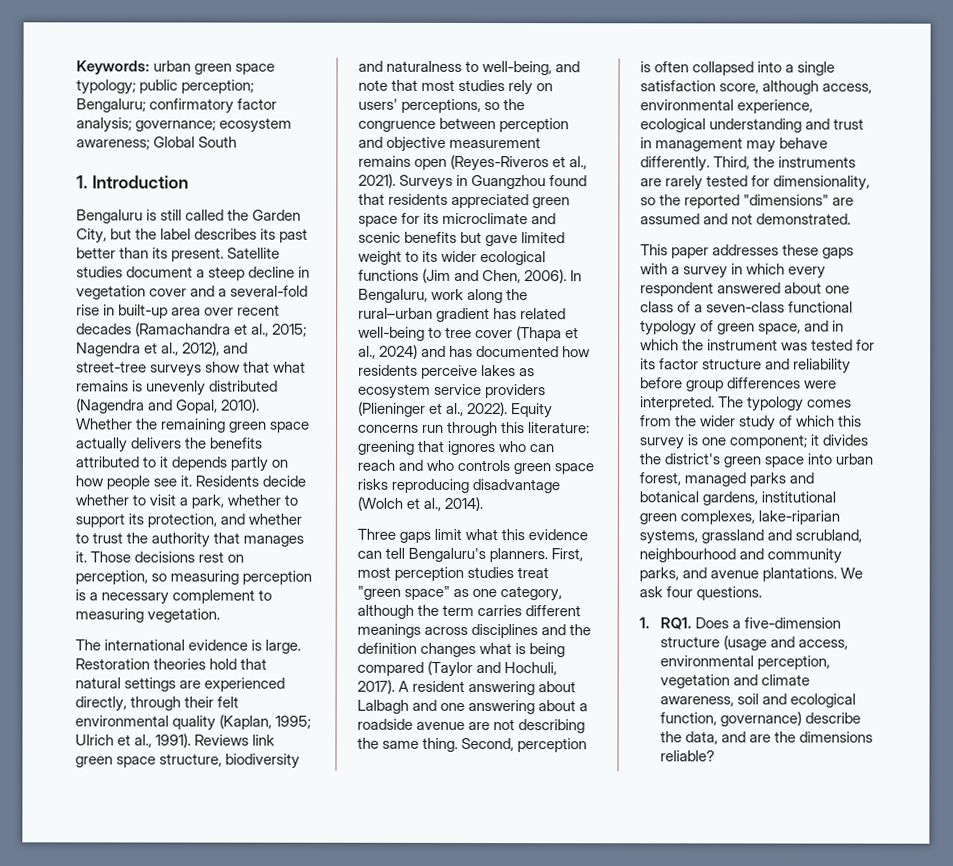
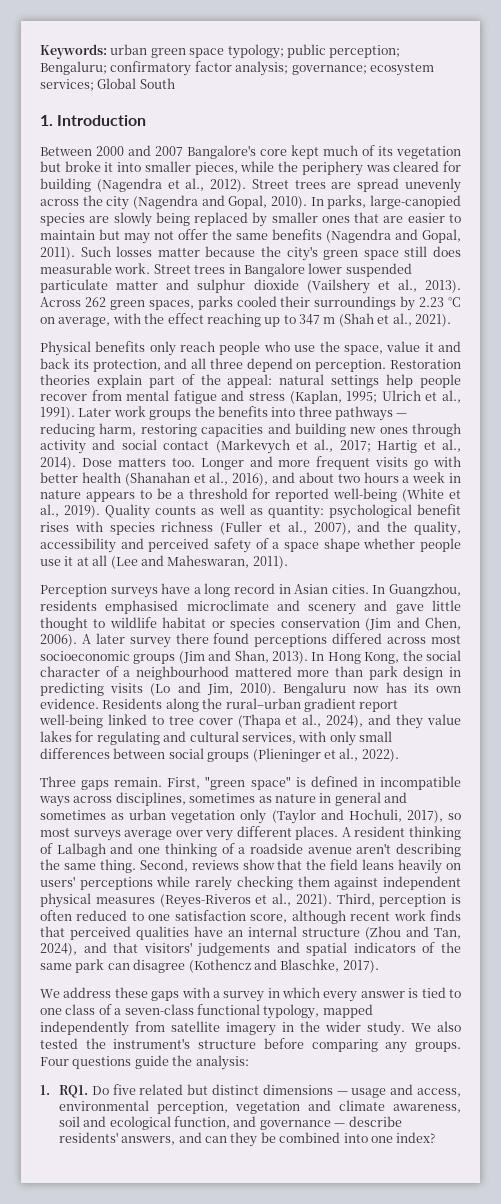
[76,139,150,150] awareness; -> [40,79,94,91] services;
[76,209,302,224] [76,228,309,244] [76,247,281,262] [76,266,311,281] [76,285,309,300] [76,304,281,319] [76,322,308,337] [76,341,249,357] [76,361,307,377] [76,380,279,396] [76,398,261,414] [76,418,311,433] [75,437,263,453] [75,456,289,472] [75,475,307,490] [75,494,299,509] [75,513,303,528] [75,532,305,548] [75,551,245,563] [75,570,313,585] [75,589,273,605] [75,608,221,623] [75,639,302,654] [75,658,268,670] [75,677,286,692] [75,696,240,712] [75,715,217,731] Bengaluru is still called the Garden City, but the label describes its past better than its present. Satellite studies document a steep decline in vegetation cover and a several-fold rise in built-up area over recent decades (Ramachandra et al., 2015; Nagendra et al., 2012), and street-tree surveys show that what remains is unevenly distributed (Nagendra and Gopal, 2010). Whether the remaining green space actually delivers the benefits attributed to it depends partly on how people see it. Residents decide whether to visit a park, whether to support its protection, and whether to trust the authority that manages it. Those decisions rest on perception, so measuring perception is a necessary complement to measuring vegetation. // The international evidence is large. Restoration theories hold that natural settings are experienced directly, through their felt environmental quality -> [40,145,461,159] [40,161,462,176] [40,178,461,193] [40,195,462,210] [40,212,461,227] [40,229,461,244] [40,246,462,261] [40,263,412,277] [40,279,461,294] [40,296,461,311] [40,313,451,327] [40,341,462,356] [40,358,461,372] [40,374,462,388] [40,390,285,404] Between 2000 and 2007 Bangalore's core kept much of its vegetation but broke it into smaller pieces, while the periphery was cleared for building (Nagendra et al., 2012). Street trees are spread unevenly across the city (Nagendra and Gopal, 2010). In parks, large-canopied species are slowly being replaced by smaller ones that are easier to maintain but may not offer the same benefits (Nagendra and Gopal, 2011). Such losses matter because the city's green space still does measurable work. Street trees in Bangalore lower suspended particulate matter and sulphur dioxide (Vailshery et al., 2013). Across 262 green spaces, parks cooled their surroundings by 2.23 °C on average, with the effect reaching up to 347 m (Shah et al., 2021). // Physical benefits only reach people who use the space, value it and back its protection, and all three depend on perception. Restoration theories explain part of the appeal: natural settings help people recover from mental fatigue and stress
[194,734,276,746] [75,753,301,769] [358,60,581,76] [358,79,554,96] [358,98,526,114] [358,117,570,133] [358,136,542,152] [358,154,588,172] [358,173,588,190] [358,193,571,209] [358,212,557,227] [358,231,566,247] [358,250,547,266] [358,268,583,284] [358,288,465,303] Reviews link green space structure, biodiversity and naturalness to well-being, and note that most studies rely on users' perceptions, so the congruence between perception and objective measurement remains open (Reyes-Riveros et al., 2021). Surveys in Guangzhou found that residents appreciated green space for its microclimate and scenic benefits but gave limited weight to its wider ecological functions (Jim and Chen, 2006). In Bengaluru, work -> [78,406,408,421] [40,423,461,437] [40,439,461,454] [40,456,461,470] [40,472,461,486] [40,488,461,502] [40,504,461,519] [40,521,462,536] [40,538,462,553] [40,555,288,569] [40,583,461,598] [40,600,461,615] [40,617,462,631] [40,633,462,648] [40,650,461,664] [40,666,462,680] [40,682,461,696] [40,698,163,709] Later work groups the benefits into three pathways — reducing harm, restoring capacities and building new ones through activity and social contact (Markevych et al., 2017; Hartig et al., 2014). Dose matters too. Longer and more frequent visits go with better health (Shanahan et al., 2016), and about two hours a week in nature appears to be a threshold for reported well-being (White et al., 2019). Quality counts as well as quantity: psychological benefit rises with species richness (Fuller et al., 2007), and the quality, accessibility and perceived safety of a space shape whether people use it at all (Lee and Maheswaran, 2011). // Perception surveys have a long record in Asian cities. In Guangzhou, residents emphasised microclimate and scenery and gave little thought to wildlife habitat or species conservation (Jim and Chen, 2006). A later survey there found perceptions differed across most socioeconomic groups (Jim and Shan, 2013). In Hong Kong, the social character of a neighbourhood mattered more than park design in predicting visits (Lo and Jim, 2010). Bengaluru now has its own evidence. Residents
[493,308,567,320] [358,326,425,341] has related well-being -> [359,700,399,712] [39,714,147,728] report well-being linked
[379,344,592,359] [358,364,536,380] [358,383,547,399] [358,401,554,419] [358,421,591,437] [357,440,555,456] [357,459,595,475] [357,478,561,494] [357,496,484,512] [357,528,589,543] [357,547,584,563] [357,566,550,581] [357,585,563,602] [357,604,582,619] [357,623,592,639] [357,642,566,658] [357,660,558,677] [357,679,577,696] 2024) and has documented how residents perceive lakes as ecosystem service providers (Plieninger et al., 2022). Equity concerns run through this literature: greening that ignores who can reach and who controls green space risks reproducing disadvantage (Wolch et al., 2014). // Three gaps limit what this evidence can tell Bengaluru's planners. First, most perception studies treat "green space" as one category, although the term carries different meanings across disciplines and the definition changes what is being compared (Taylor and Hochuli, 2017). A resident answering about -> [326,714,462,729] [40,731,392,746] [40,748,399,762] [40,776,461,790] [39,792,407,807] [40,809,461,824] [40,826,461,841] [40,843,53,854] 2024), and they value lakes for regulating and cultural services, with only small differences between social groups (Plieninger et al., 2022). // Three gaps remain. First, "green space" is defined in incompatible ways across disciplines, sometimes as nature in general and sometimes as urban vegetation only (Taylor and Hochuli, 2017), so most surveys average over very different places. A resident thinking of
[468,699,577,715] answering about -> [164,843,235,857] thinking of
[468,719,516,731] are not -> [356,843,392,854] aren't
[517,738,588,753] [640,61,836,76] [640,80,873,95] [640,99,814,114] [640,118,865,133] [640,137,829,153] [640,156,857,172] [640,175,871,191] [640,194,855,209] [640,213,852,225] [640,244,780,259] perception is often collapsed into a single satisfaction score, although access, environmental experience, ecological understanding and trust in management may behave differently. Third, the instruments are rarely tested for dimensionality, so the reported "dimensions" are assumed and not demonstrated. // This paper addresses -> [191,859,462,874] [40,876,462,891] [40,893,461,908] [40,910,462,924] [40,926,461,940] [40,942,461,957] [40,959,379,973] [40,987,112,998] reviews show that the field leans heavily on users' perceptions while rarely checking them against independent physical measures (Reyes-Riveros et al., 2021). Third, perception is often reduced to one satisfaction score, although recent work finds that perceived qualities have an internal structure (Zhou and Tan, 2024), and that visitors' judgements and spatial indicators of the same park can disagree (Kothencz and Blaschke, 2017). // We address
[640,282,823,297] respondent answered about -> [360,987,461,998] answer is tied to
[640,320,845,336] [640,339,876,351] [640,358,852,374] [640,377,838,392] [640,396,853,412] [640,415,863,431] [639,434,869,450] [639,453,874,468] [639,472,815,487] [639,491,837,506] [639,510,841,525] [639,529,863,545] [639,548,843,564] [639,567,864,582] [639,586,763,601] [639,617,842,630] [660,635,768,651] typology of green space, and in which the instrument was tested for its factor structure and reliability before group differences were interpreted. The typology comes from the wider study of which this survey is one component; it divides the district's green space into urban forest, managed parks and botanical gardens, institutional green complexes, lake-riparian systems, grassland and scrubland, neighbourhood and community parks, and avenue plantations. We ask four questions. // 1. RQ1. Does a five-dimension structure (usage -> [263,1004,373,1019] [40,1021,461,1036] [40,1038,462,1053] [40,1055,249,1070] [40,1084,387,1098] typology, mapped independently from satellite imagery in the wider study. We also tested the instrument's structure before comparing any groups. Four questions guide the analysis: // 1. RQ1. Do five related but distinct dimensions — usage
[720,711,862,727] [660,731,874,745] [660,750,716,762] governance) describe the data, and are the dimensions reliable? -> [233,1116,402,1130] [58,1132,436,1147] and governance — describe residents' answers, and can they be combined into one index?

